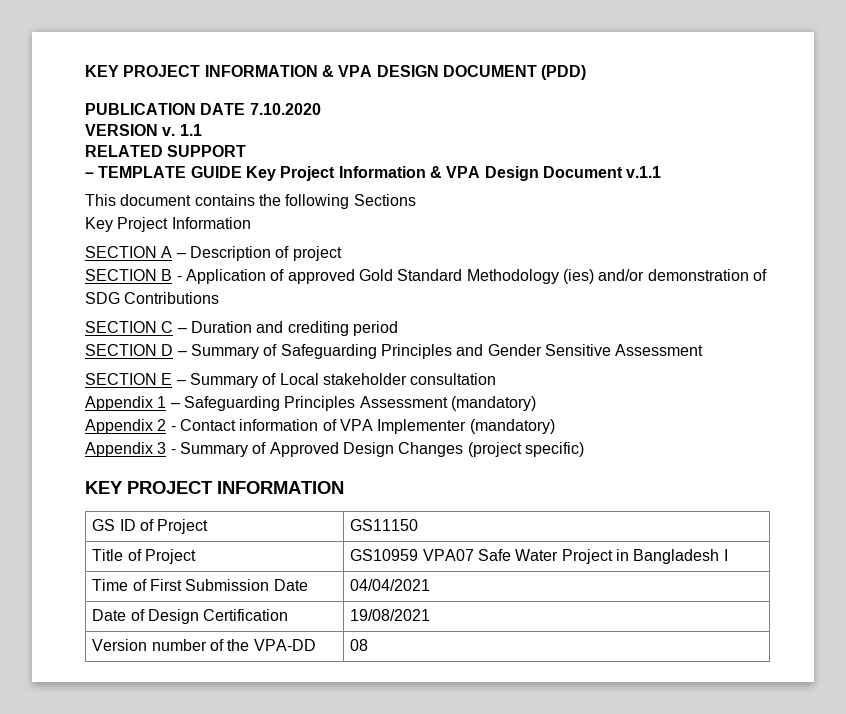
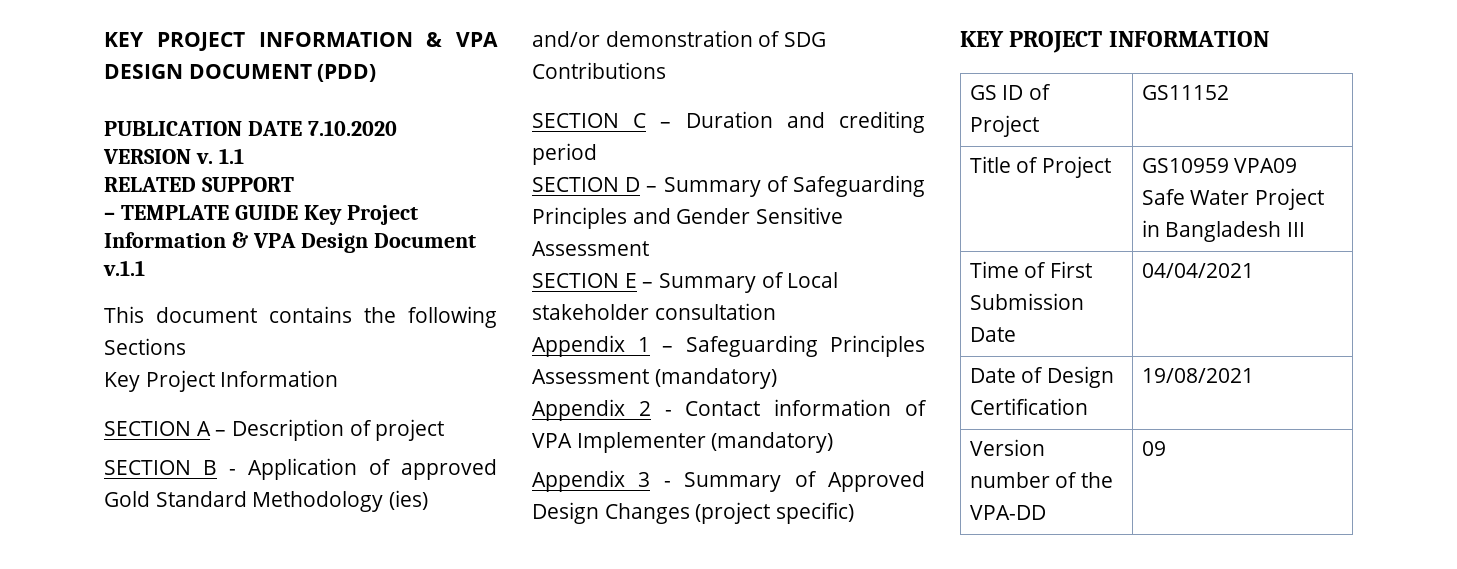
[350,519,419,531] GS11150 -> [1141,85,1229,100] GS11152
[422,549,474,561] VPA07 -> [1234,158,1298,173] VPA09
[723,549,728,561] I -> [1287,222,1306,237] III
[350,639,369,651] 08 -> [1141,441,1166,456] 09

